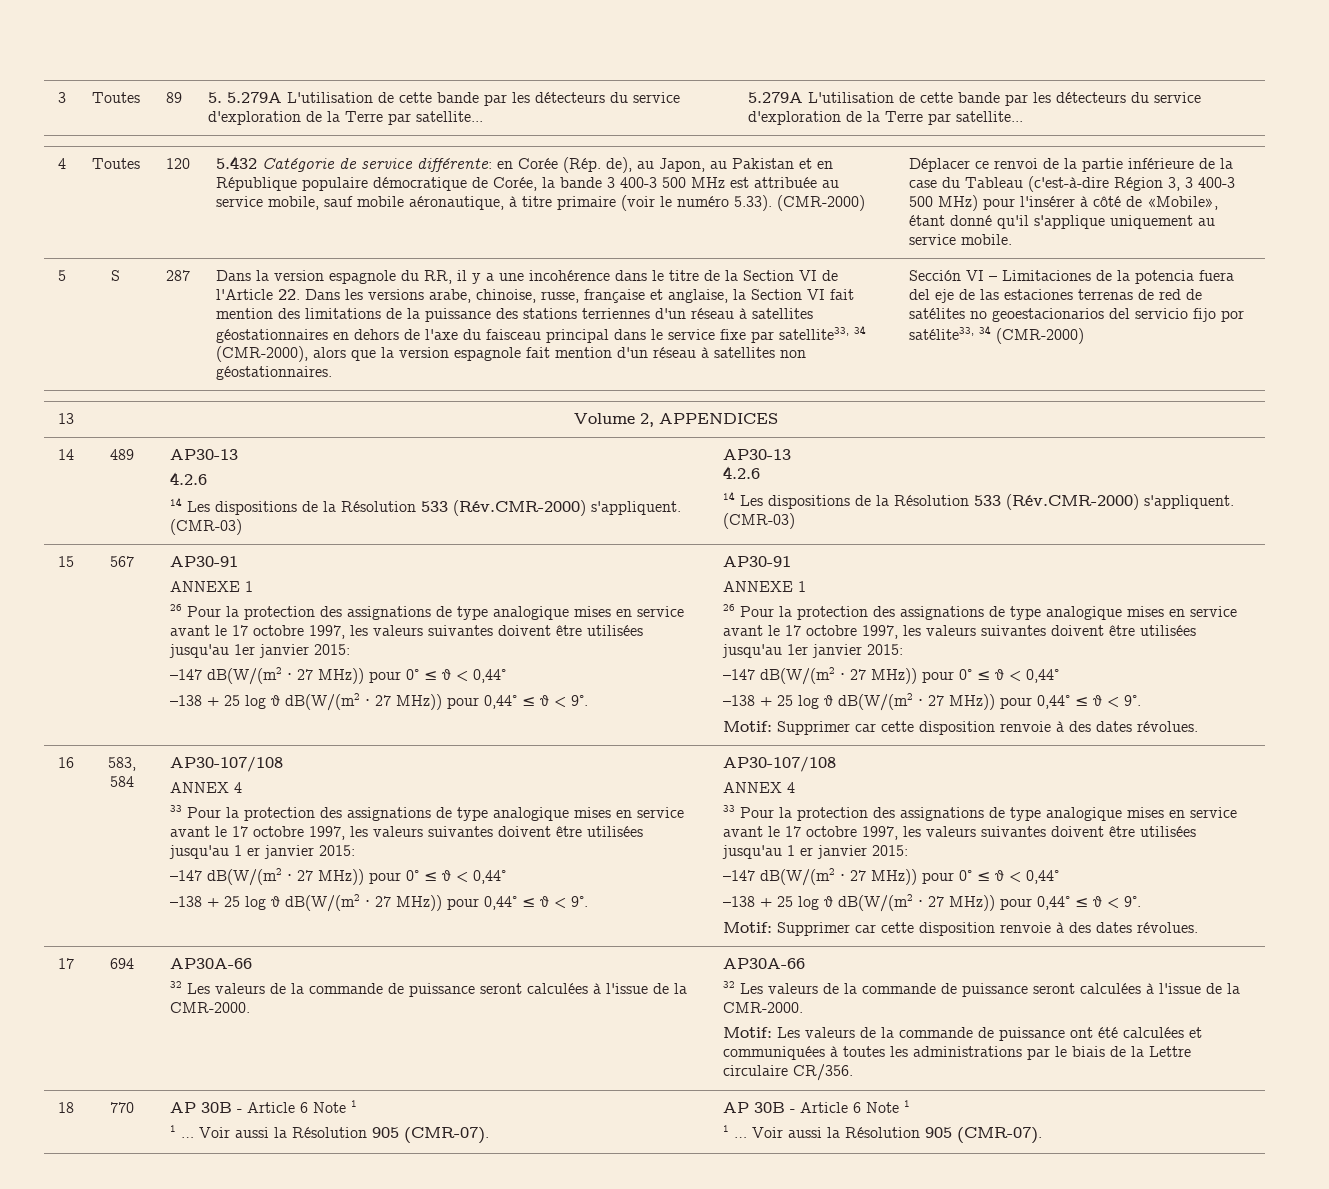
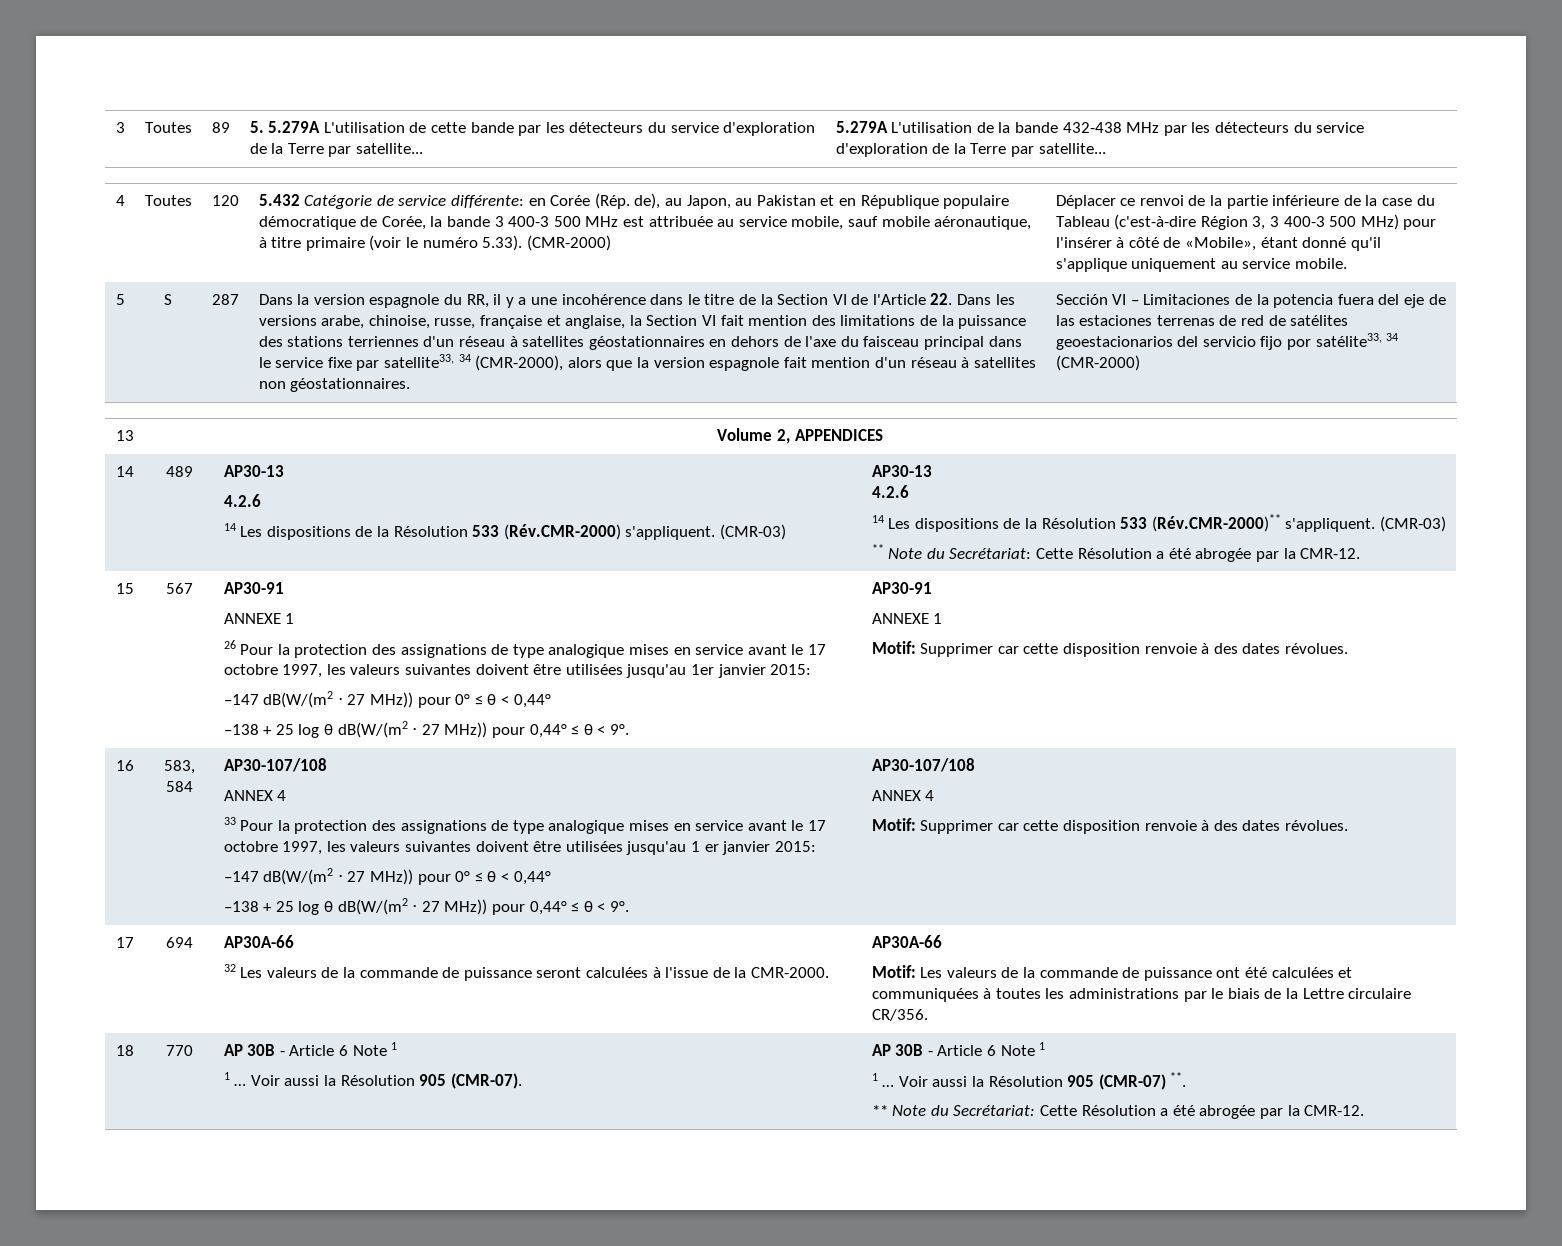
[919,92,1000,103] cette bande -> [998,122,1160,133] la bande 432-438 MHz
[969,311,987,319] no -> (1349, 320) none
[1005,494,1234,510] [722,513,795,529] (Rév.CMR-2000) s'appliquent. (CMR-03) -> [1151,514,1446,532] [871,544,1361,562] (Rév.CMR-2000)** s'appliquent. (CMR-03) // ** Note du Secrétariat: Cette Résolution a été abrogée par la CMR-12.
[722,604,1237,620] [722,625,1196,639] [721,644,903,658] [722,667,1059,685] [722,693,1141,711] // 26 Pour la protection des assignations de type analogique mises en service avant le 17 octobre 1997, les valeurs suivantes doivent être utilisées jusqu'au 1er janvier 2015: // –147 dB(W/(m2 ⋅ 27 MHz)) pour 0° ≤ θ < 0,44° // –138 + 25 log θ dB(W/(m2 ⋅ 27 MHz)) pour 0,44° ≤ θ < 9°. -> (943, 618) none
[722,805,1237,821] [722,826,1196,840] [721,845,908,859] [722,868,1059,886] [722,894,1141,912] // 33 Pour la protection des assignations de type analogique mises en service avant le 17 octobre 1997, les valeurs suivantes doivent être utilisées jusqu'au 1 er janvier 2015: // –147 dB(W/(m2 ⋅ 27 MHz)) pour 0° ≤ θ < 0,44° // –138 + 25 log θ dB(W/(m2 ⋅ 27 MHz)) pour 0,44° ≤ θ < 9°. -> (935, 795) none
[722,981,1240,997] [722,1002,803,1013] // 32 Les valeurs de la commande de puissance seront calculées à l'issue de la CMR-2000. -> (942, 941) none
[956,1127,1042,1144] (CMR-07). -> [1098,1072,1187,1090] [871,1105,1365,1119] (CMR-07) **. // ** Note du Secrétariat: Cette Résolution a été abrogée par la CMR-12.

